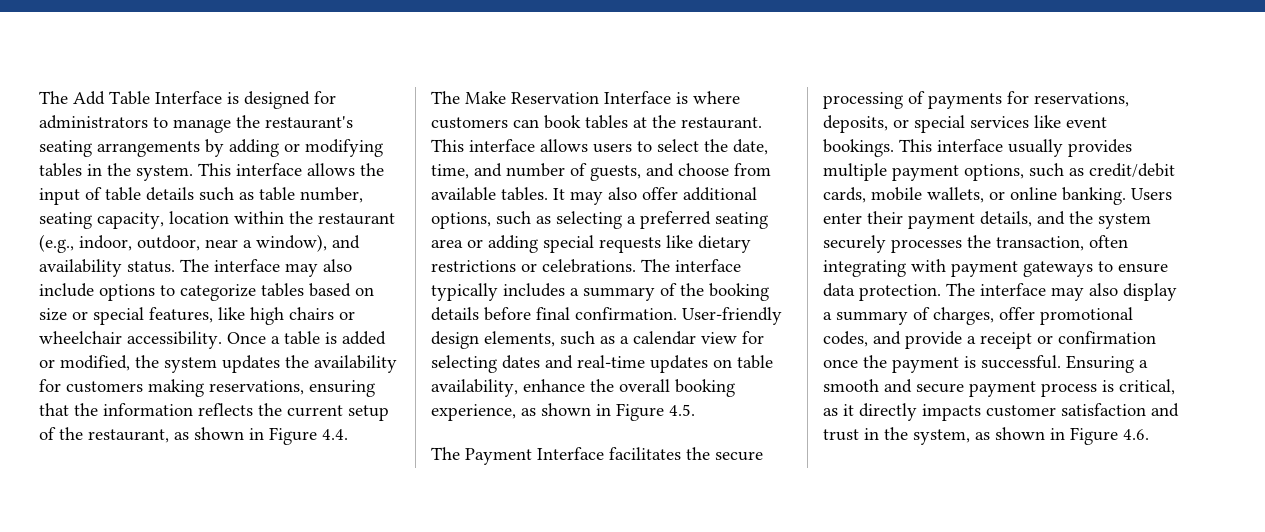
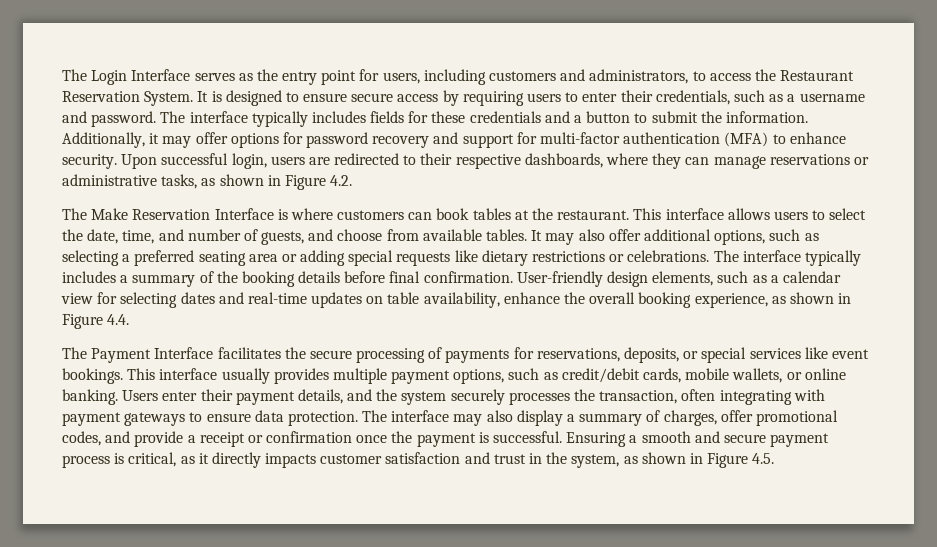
[39,91,336,109] [39,115,353,133] [39,139,383,157] [39,163,384,181] [39,187,363,205] [39,211,395,229] [39,234,360,253] [39,259,352,277] [39,283,374,301] [39,307,355,325] [39,331,386,349] [39,355,397,373] [39,379,375,397] [39,403,389,421] [39,427,348,445] The Add Table Interface is designed for administrators to manage the restaurant's seating arrangements by adding or modifying tables in the system. This interface allows the input of table details such as table number, seating capacity, location within the restaurant (e.g., indoor, outdoor, near a window), and availability status. The interface may also include options to categorize tables based on size or special features, like high chairs or wheelchair accessibility. Once a table is added or modified, the system updates the availability for customers making reservations, ensuring that the information reflects the current setup of the restaurant, as shown in Figure 4.4. -> [62,69,855,85] [62,90,865,106] [62,111,808,127] [62,132,846,148] [62,153,869,169] [62,174,353,190] The Login Interface serves as the entry point for users, including customers and administrators, to access the Restaurant Reservation System. It is designed to ensure secure access by requiring users to enter their credentials, such as a username and password. The interface typically includes fields for these credentials and a button to submit the information. Additionally, it may offer options for password recovery and support for multi-factor authentication (MFA) to enhance security. Upon successful login, users are redirected to their respective dashboards, where they can manage reservations or administrative tasks, as shown in Figure 4.2.
[669,404,695,416] 4.5. -> [107,314,130,325] 4.4.
[1123,429,1149,440] 4.6. -> [752,453,775,464] 4.5.

